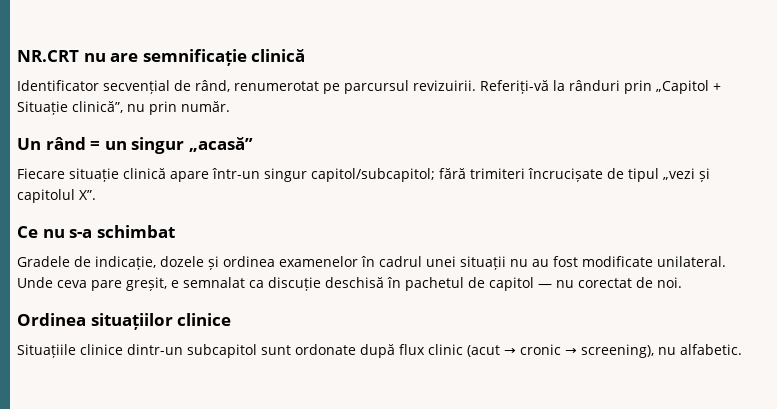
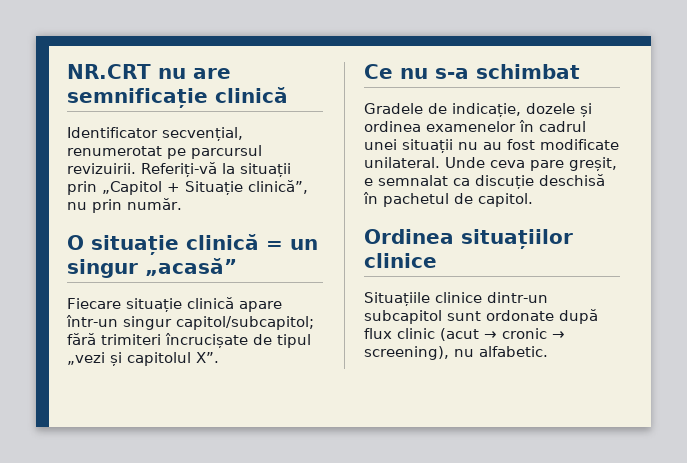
[103,80,230,94] secvențial de rând, -> [162,127,243,141] secvențial,
[569,80,620,91] rânduri -> [240,163,291,177] situații
[17,137,86,150] Un rând -> [67,234,259,255] O situație clinică
[489,277,682,291] capitol — nu corectat de noi. -> [478,193,533,207] capitol.

